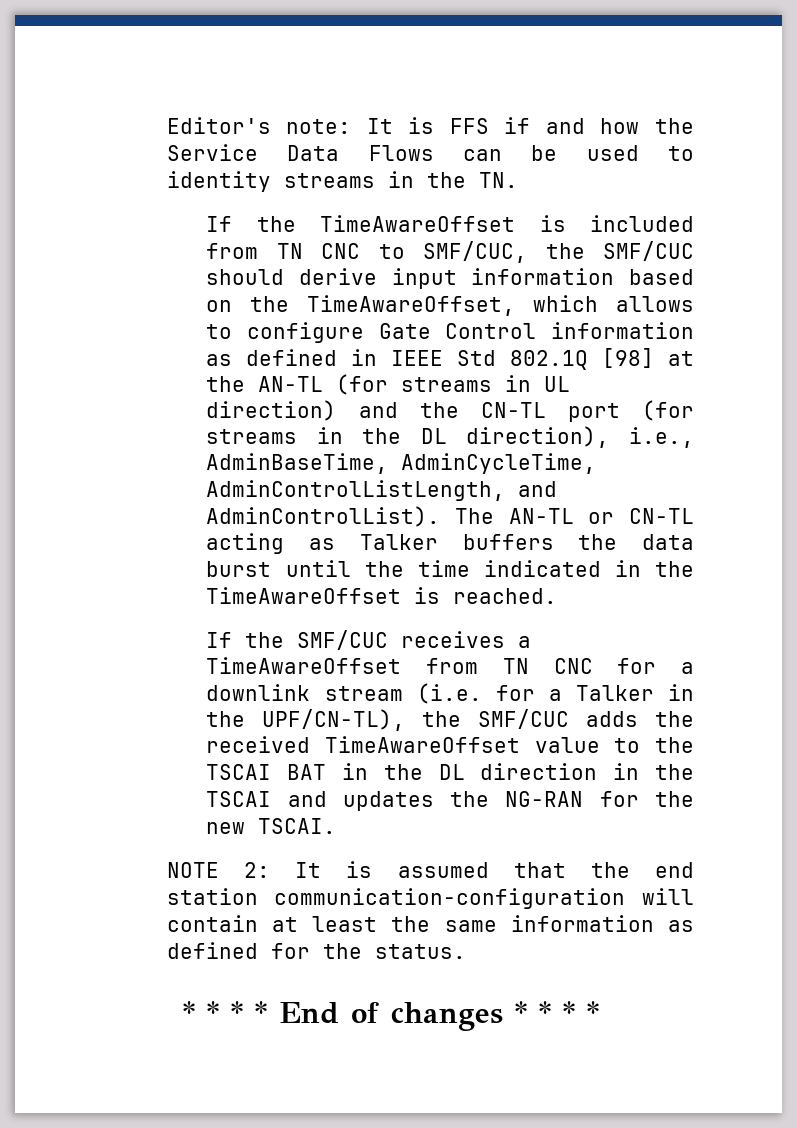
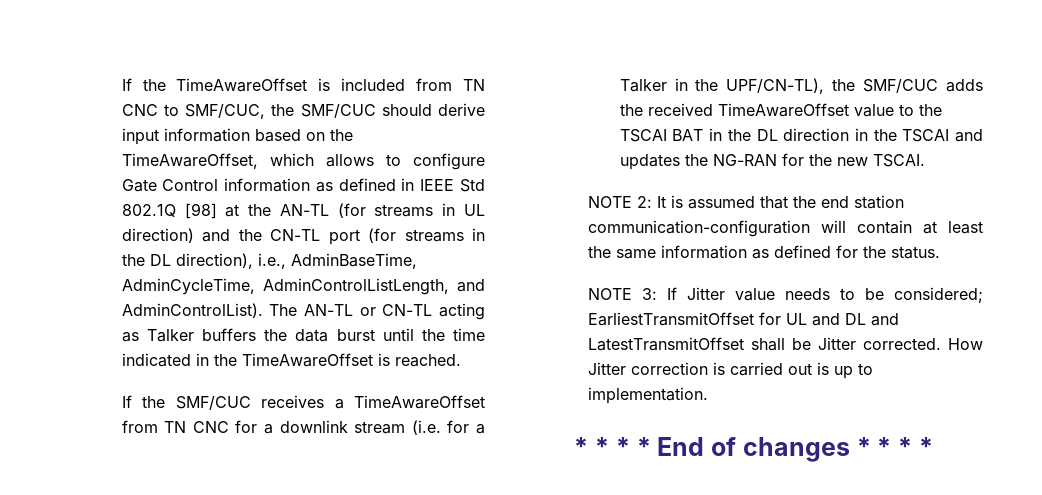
[166,117,694,134] [166,144,694,161] [166,171,518,192] Editor's note: It is FFS if and how the Service Data Flows can be used to identity streams in the TN. // -> (121, 84) none
(466, 951) none -> [587,287,983,303] [587,312,899,326] [587,337,983,351] [587,362,873,379] [587,387,708,404] // NOTE 3: If Jitter value needs to be considered; EarliestTransmitOffset for UL and DL and LatestTransmitOffset shall be Jitter corrected. How Jitter correction is carried out is up to implementation.

